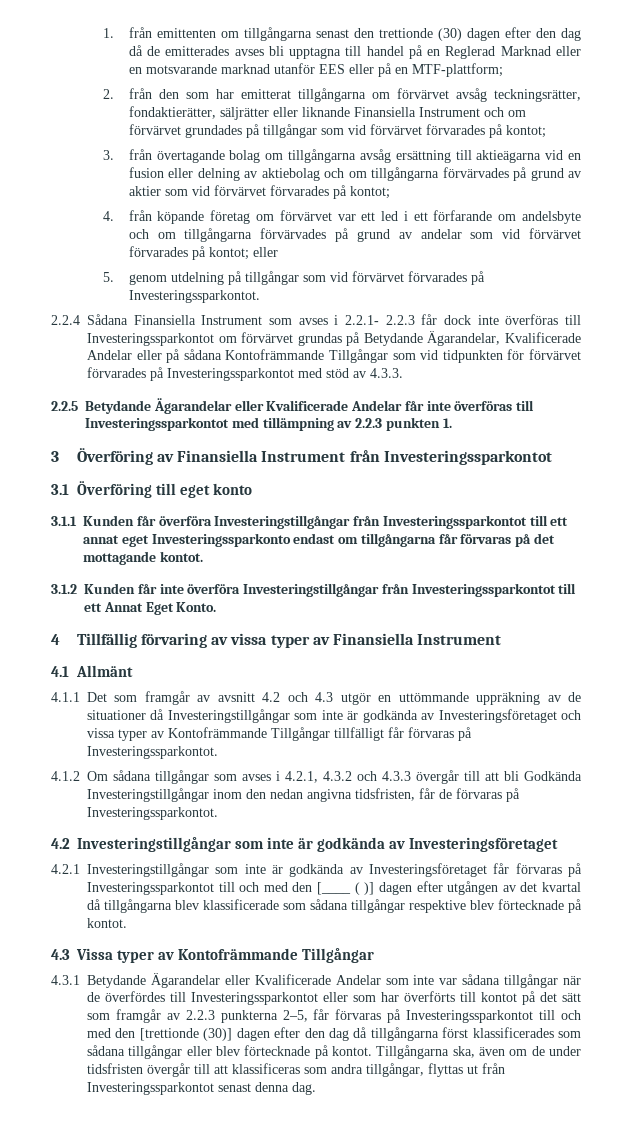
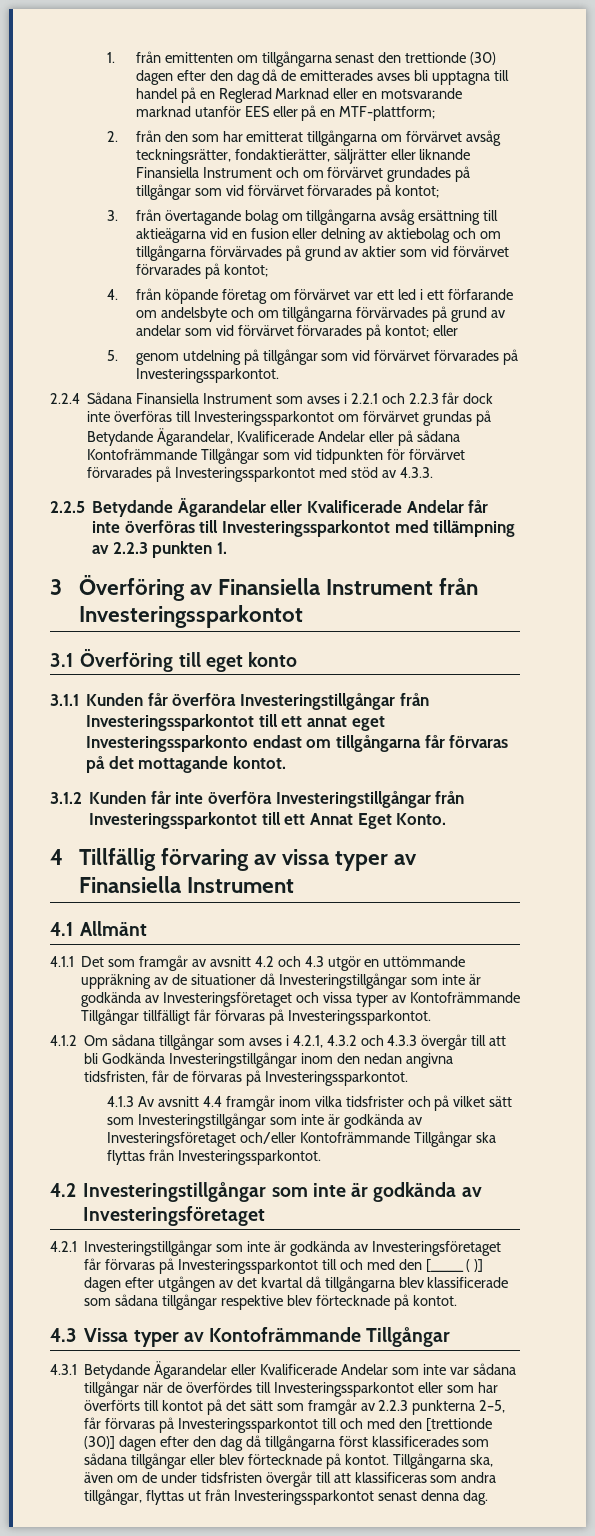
[345,315,379,325] 2.2.1- -> [350,393,405,404] 2.2.1 och
(218, 813) none -> [107,1095,513,1111] [107,1113,422,1129] [107,1131,496,1147] [107,1149,322,1165] // 4.1.3 Av avsnitt 4.4 framgår inom vilka tidsfrister och på vilket sätt som Investeringstillgångar som inte är godkända av Investeringsföretaget och/eller Kontofrämmande Tillgångar ska flyttas från Investeringssparkontot.

